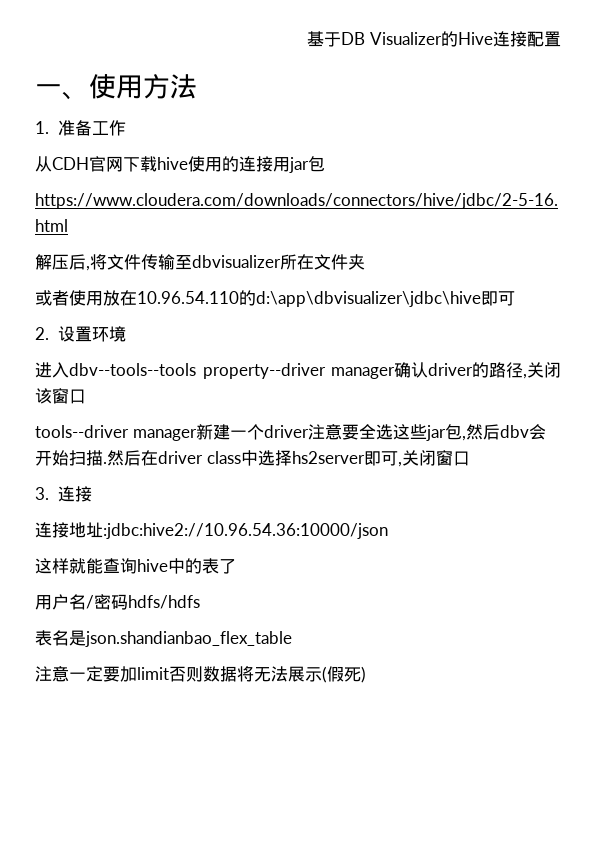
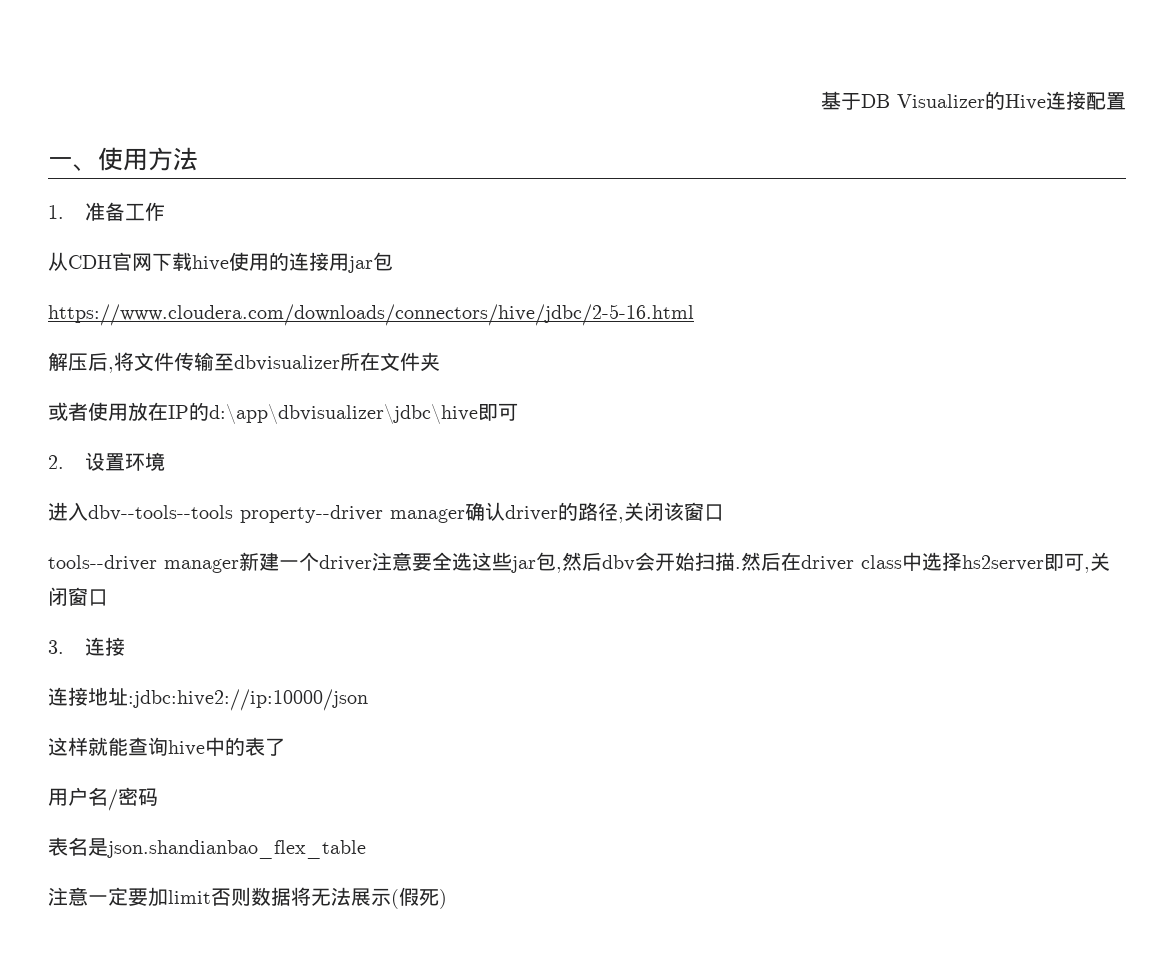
[137,291,239,304] 10.96.54.110 -> [168,405,189,419] IP
[103,523,388,539] :jdbc:hive2://10.96.54.36:10000/json -> [128,689,368,711] :jdbc:hive2://ip:10000/json
[128,595,200,609] hdfs/hdfs -> (158, 797) none

